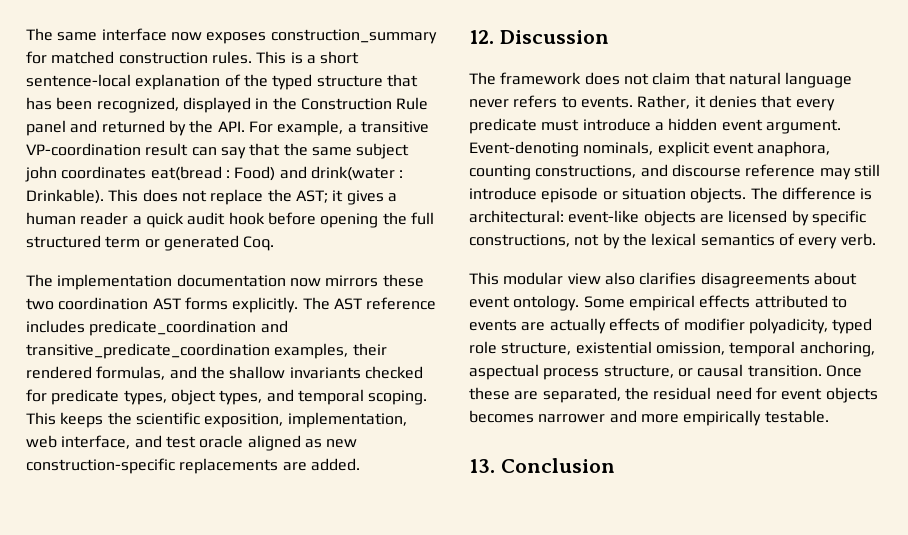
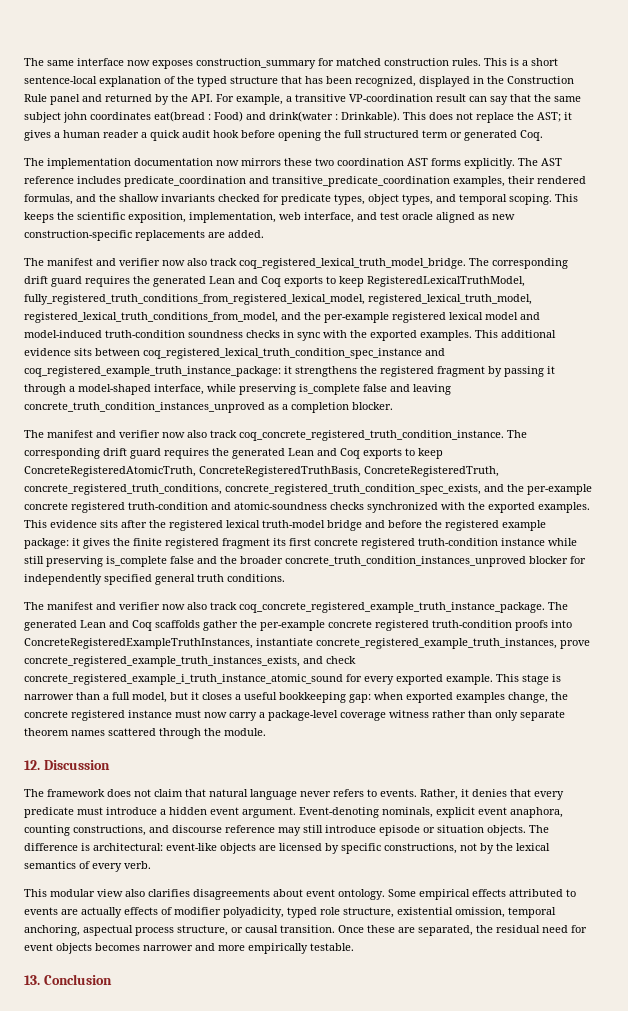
(360, 464) none -> [24,258,568,269] [24,276,525,287] [24,294,532,305] [24,312,540,323] [24,330,556,341] [24,348,445,359] [24,366,555,377] [24,384,451,395] [24,402,393,413] [24,430,527,441] [24,448,443,459] [24,466,499,477] [24,484,592,495] [24,502,590,513] [24,520,546,531] [24,538,577,549] [24,556,586,567] [24,574,285,585] [24,602,568,613] [24,620,572,631] [24,638,590,649] [24,656,356,667] [24,674,561,685] [24,692,568,703] [24,710,565,721] [24,728,266,739] // The manifest and verifier now also track coq_registered_lexical_truth_model_bridge. The corresponding drift guard requires the generated Lean and Coq exports to keep RegisteredLexicalTruthModel, fully_registered_truth_conditions_from_registered_lexical_model, registered_lexical_truth_model, registered_lexical_truth_conditions_from_model, and the per-example registered lexical model and model-induced truth-condition soundness checks in sync with the exported examples. This additional evidence sits between coq_registered_lexical_truth_condition_spec_instance and coq_registered_example_truth_instance_package: it strengthens the registered fragment by passing it through a model-shaped interface, while preserving is_complete false and leaving concrete_truth_condition_instances_unproved as a completion blocker. // The manifest and verifier now also track coq_concrete_registered_truth_condition_instance. The corresponding drift guard requires the generated Lean and Coq exports to keep ConcreteRegisteredAtomicTruth, ConcreteRegisteredTruthBasis, ConcreteRegisteredTruth, concrete_registered_truth_conditions, concrete_registered_truth_condition_spec_exists, and the per-example concrete registered truth-condition and atomic-soundness checks synchronized with the exported examples. This evidence sits after the registered lexical truth-model bridge and before the registered example package: it gives the finite registered fragment its first concrete registered truth-condition instance while still preserving is_complete false and the broader concrete_truth_condition_instances_unproved blocker for independently specified general truth conditions. // The manifest and verifier now also track coq_concrete_registered_example_truth_instance_package. The generated Lean and Coq scaffolds gather the per-example concrete registered truth-condition proofs into ConcreteRegisteredExampleTruthInstances, instantiate concrete_registered_example_truth_instances, prove concrete_registered_example_truth_instances_exists, and check concrete_registered_example_i_truth_instance_atomic_sound for every exported example. This stage is narrower than a full model, but it closes a useful bookkeeping gap: when exported examples change, the concrete registered instance must now carry a package-level coverage witness rather than only separate theorem names scattered through the module.

